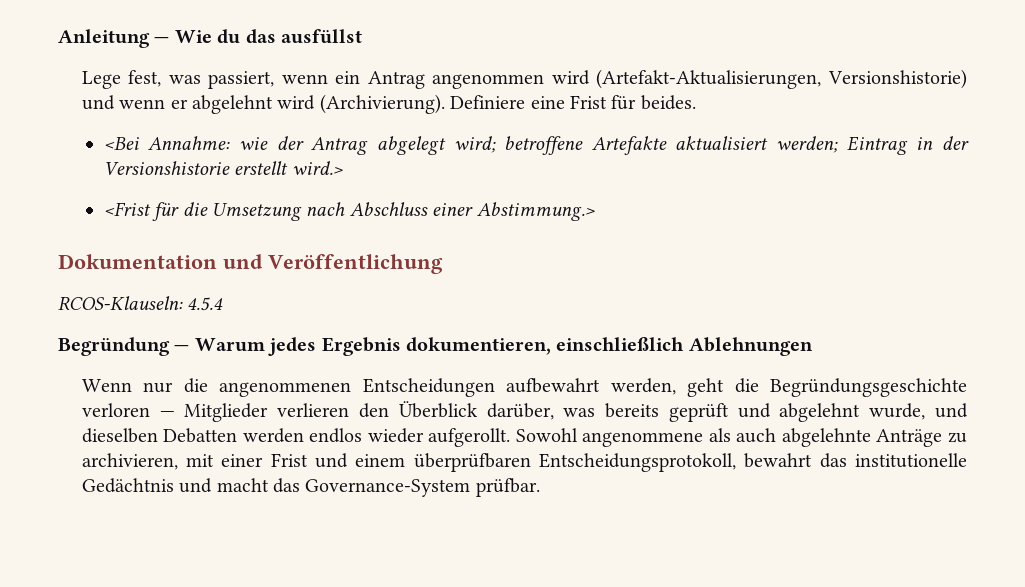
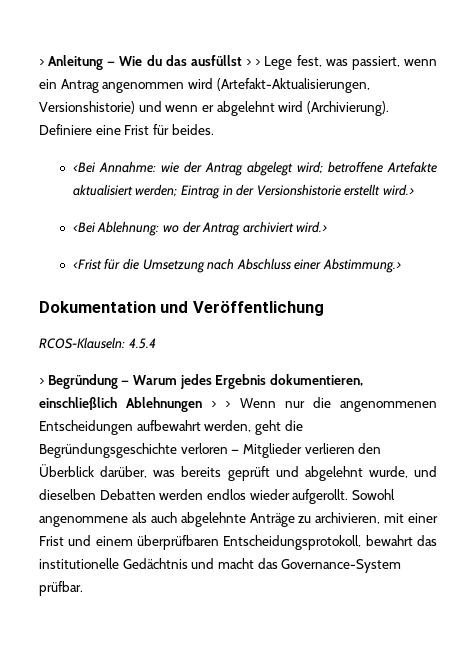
(58, 38) none -> [39,59,44,66] >
(362, 36) // -> [246,59,261,66] > >
(343, 168) none -> [72,221,328,236] // <Bei Ablehnung: wo der Antrag archiviert wird.>
(224, 304) none -> [39,378,44,385] >
(813, 346) // -> [211,401,231,408] > >

